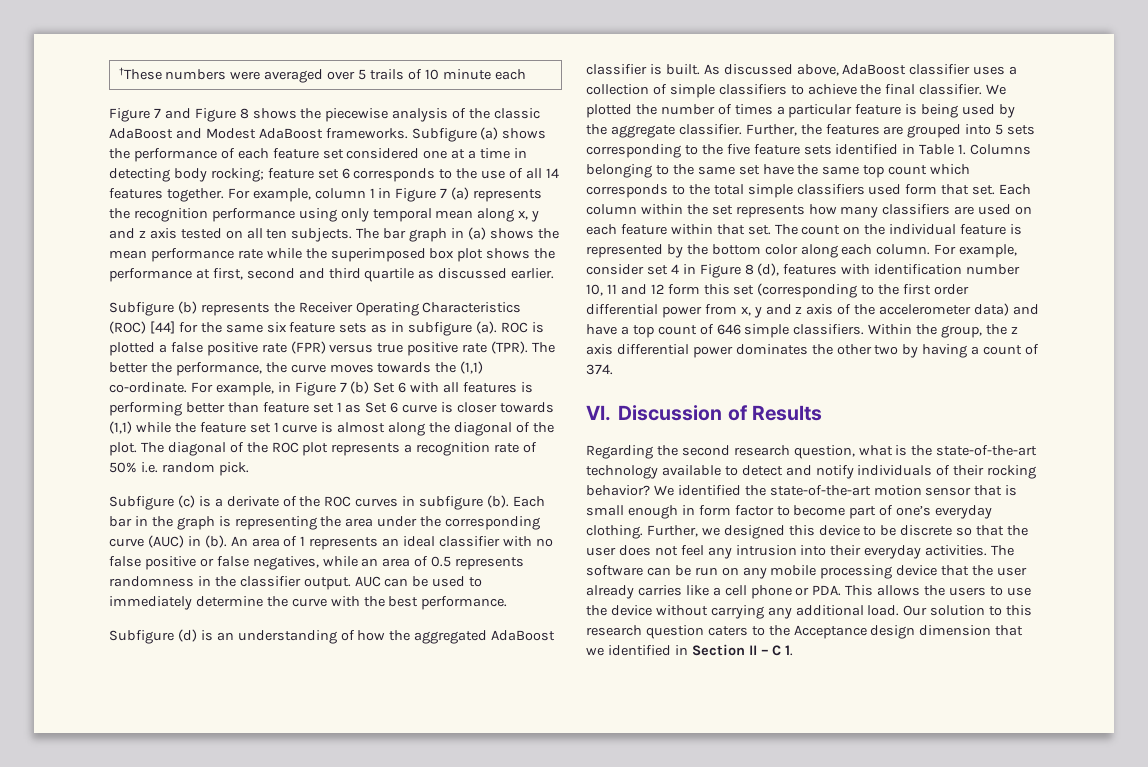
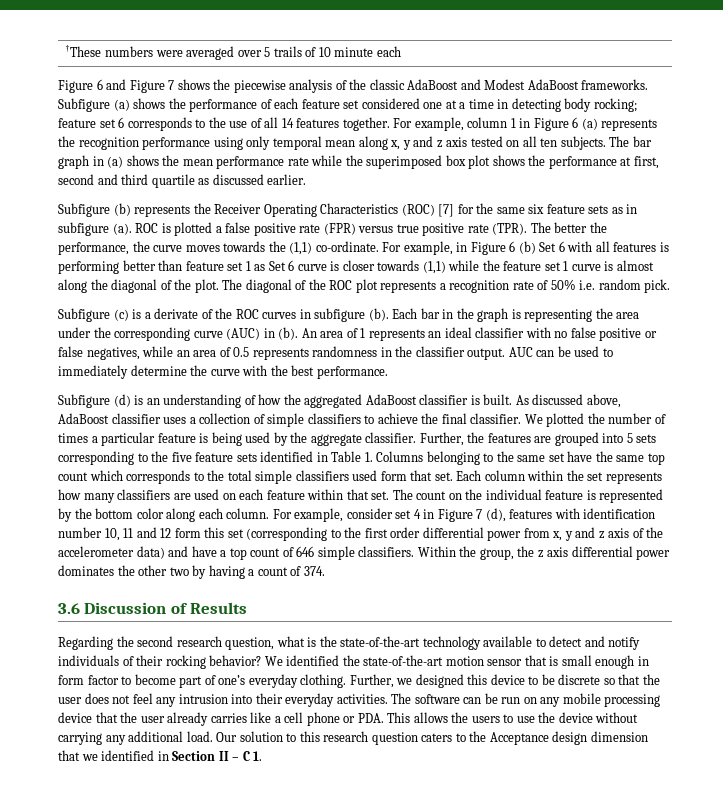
[153,108,161,118] 7 -> [96,79,103,90] 6
[239,108,249,119] 8 -> [168,80,175,90] 7
[440,188,448,198] 7 -> [572,117,579,128] 6
[149,321,175,334] [44] -> [438,204,455,217] [7]
[339,382,347,392] 7 -> [509,241,516,252] 6
[744,264,754,275] 8 -> [476,509,483,519] 7
[586,405,611,421] VI. -> [58,603,80,614] 3.6

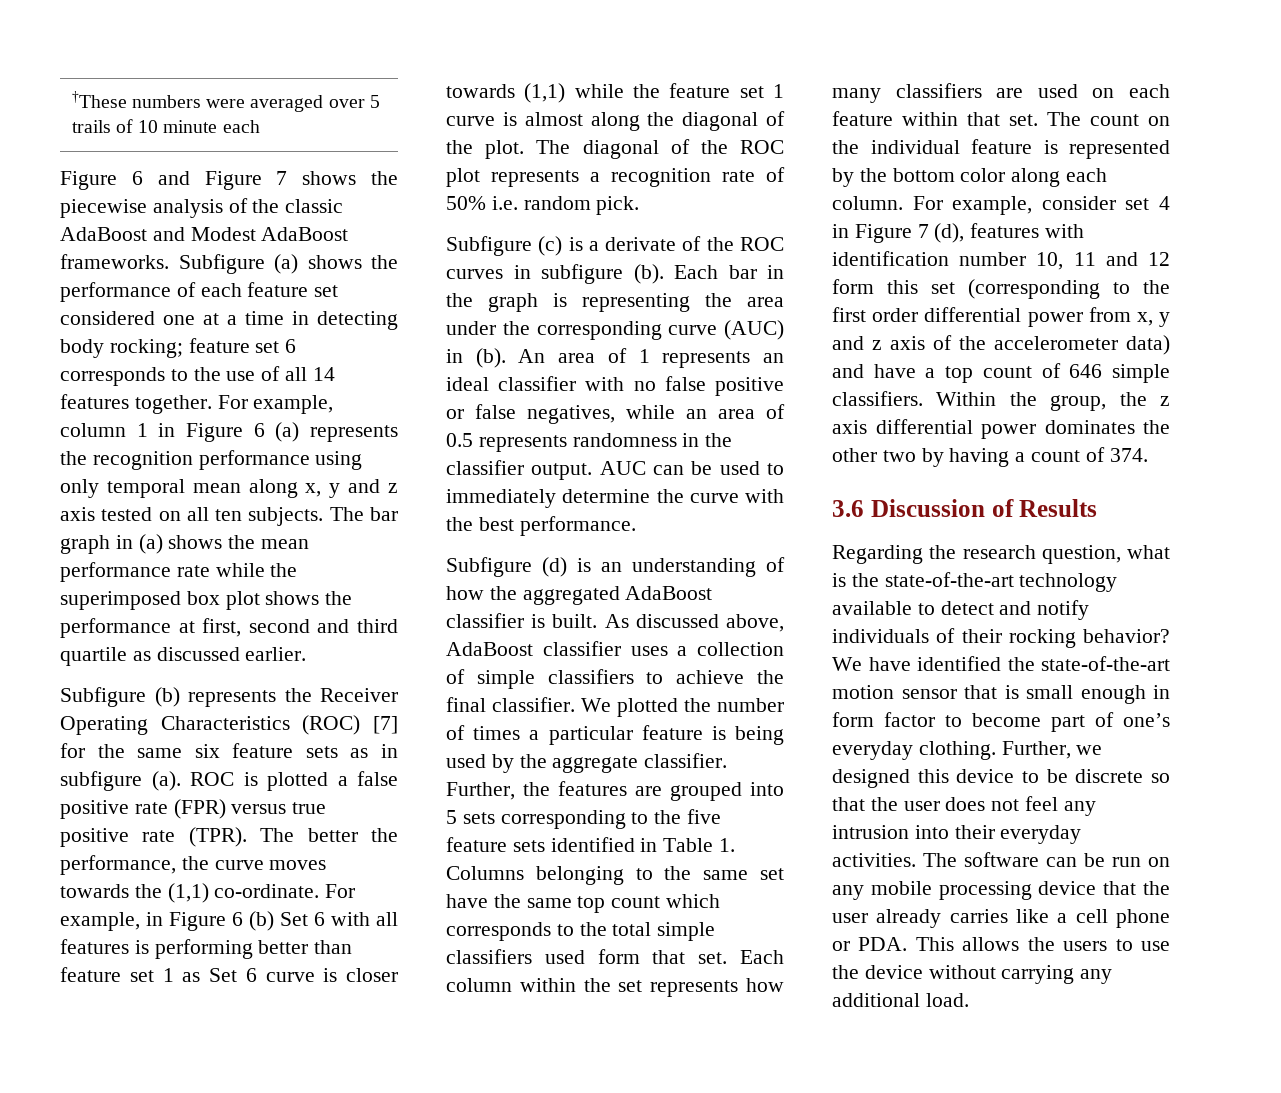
[137,636,174,647] second -> (957, 552) none
(283, 661) none -> [868,657,911,671] have
[216,731,648,745] [58,750,263,761] Our solution to this research question caters to the Acceptance design dimension that we identified in Section II – C 1. -> (969, 1000) none

